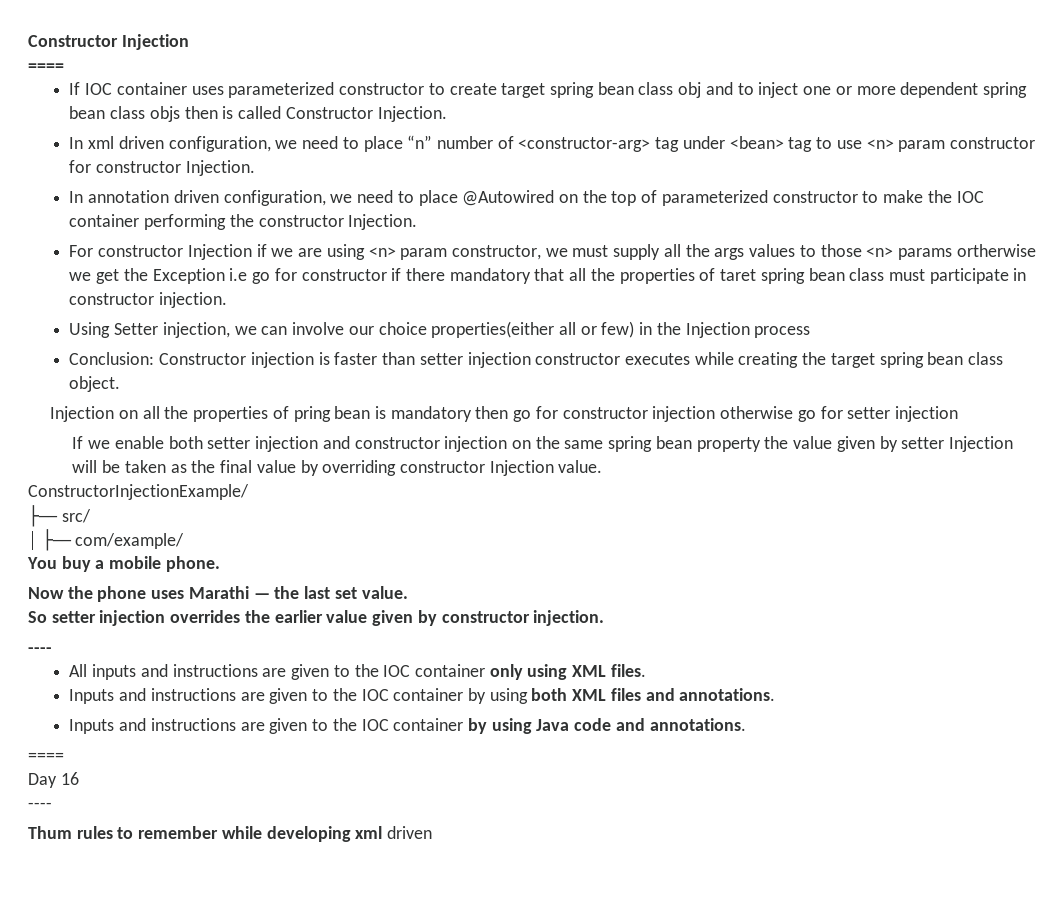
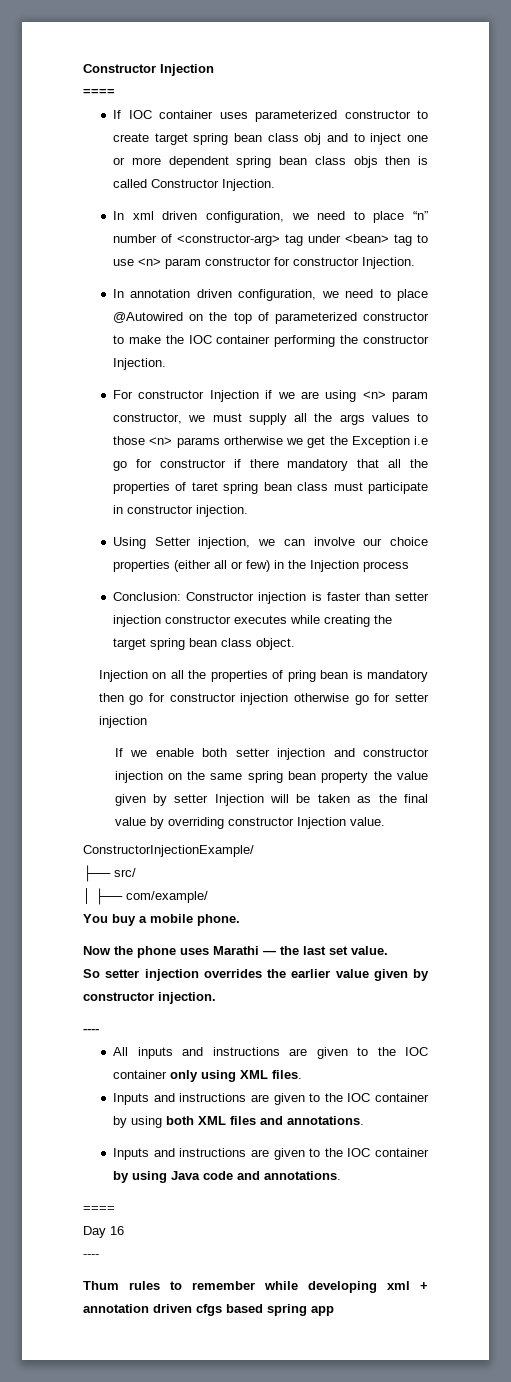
[431,321,555,338] properties(either -> [113,560,212,572] properties (either
[387,826,433,839] driven -> [420,1282,428,1290] [83,1304,334,1316] + annotation driven cfgs based spring app

